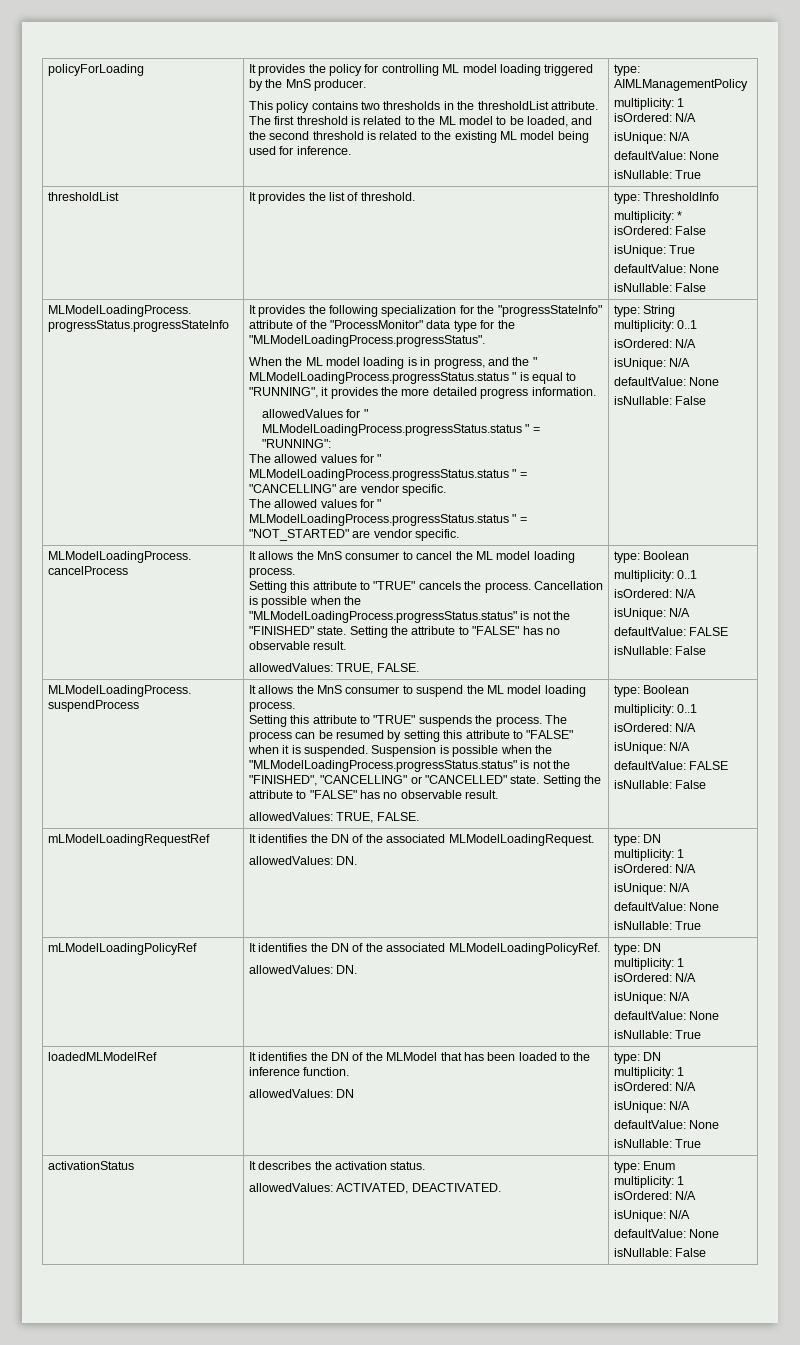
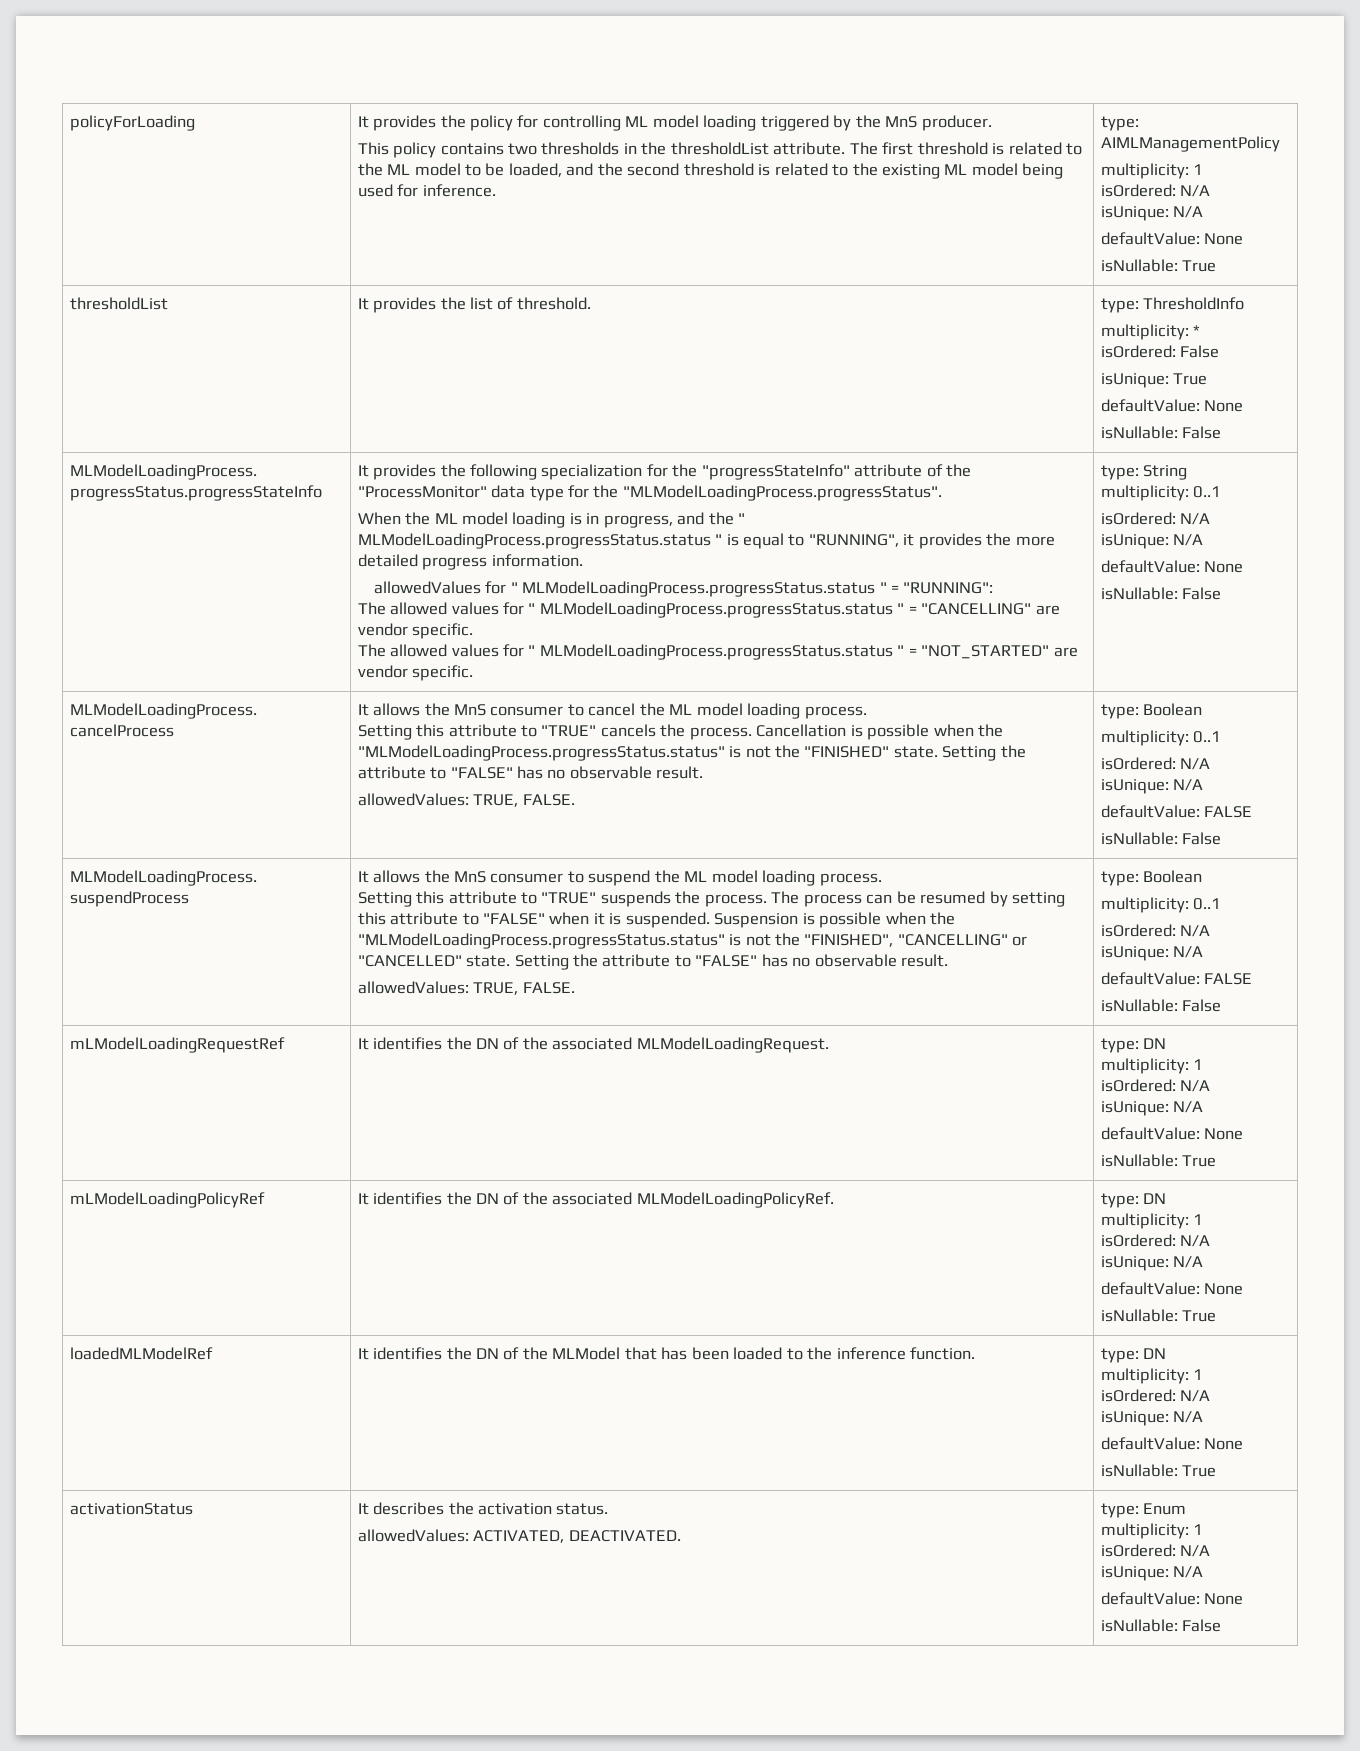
[248,856,358,865] // allowedValues: DN. -> (829, 1045) none
[248,965,358,974] // allowedValues: DN. -> (834, 1200) none
[248,1089,355,1098] // allowedValues: DN -> (975, 1353) none

